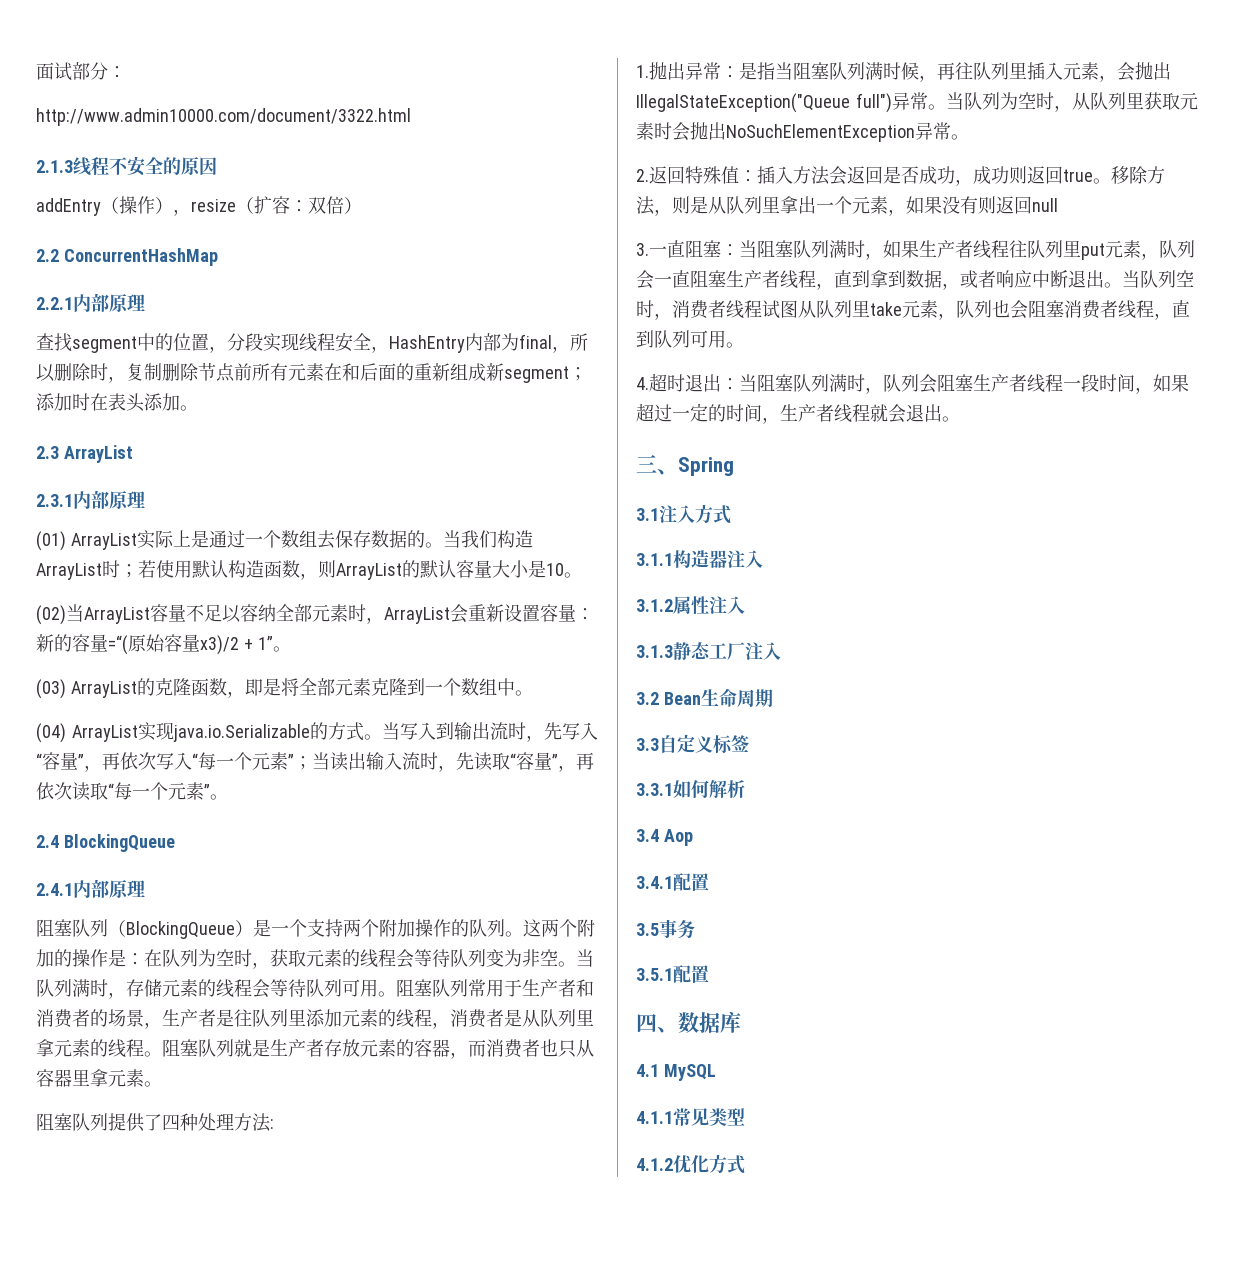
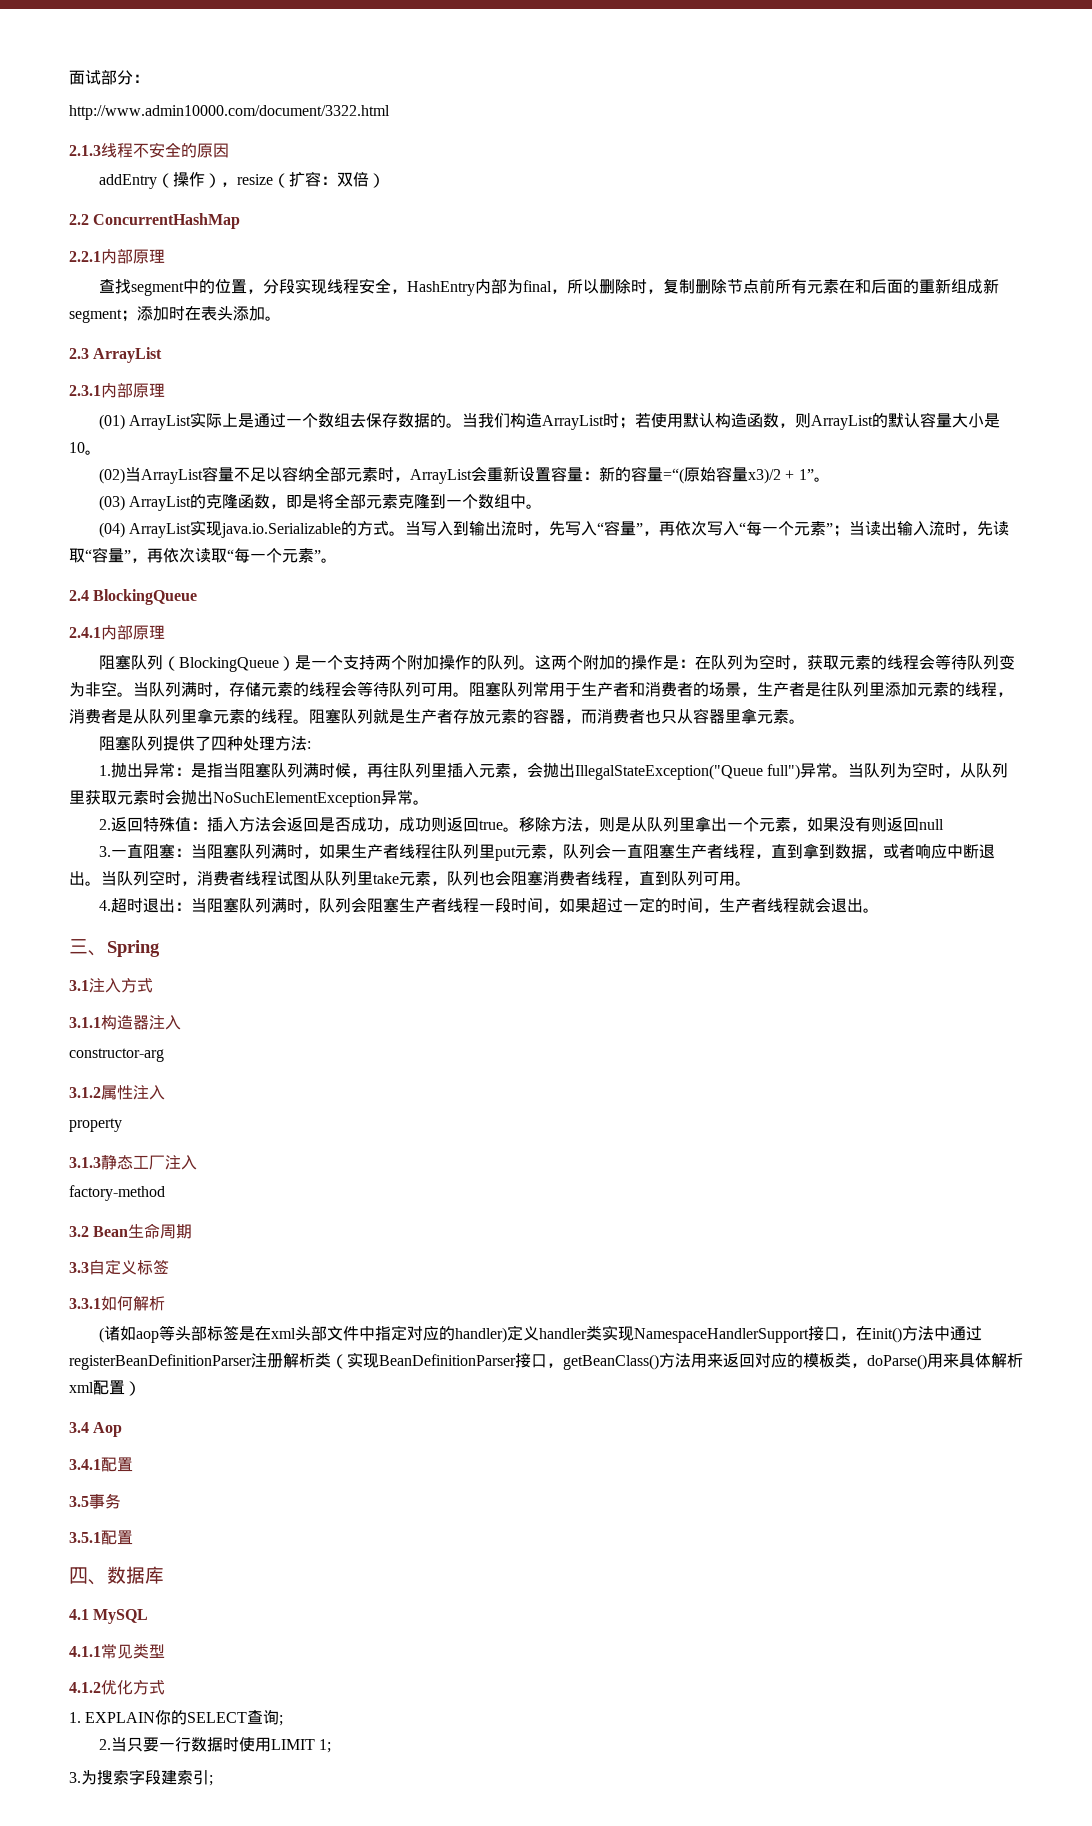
(763, 559) none -> [69,1048,164,1062] // constructor-arg
(745, 605) none -> [69,1118,122,1132] // property
(781, 651) none -> [69,1185,165,1201] // factory-method
(745, 789) none -> [98,1325,982,1343] [69,1352,1023,1370] [69,1380,141,1396] // (诸如aop等头部标签是在xml头部文件中指定对应的handler)定义handler类实现NamespaceHandlerSupport接口，在init()方法中通过registerBeanDefinitionParser注册解析类（实现BeanDefinitionParser接口，getBeanClass()方法用来返回对应的模板类，doParse()用来具体解析xml配置）
(745, 1164) none -> [69,1709,284,1726] [98,1737,332,1753] [69,1769,213,1786] // 1. EXPLAIN你的SELECT查询; // 2.当只要一行数据时使用LIMIT 1; // 3.为搜索字段建索引;

